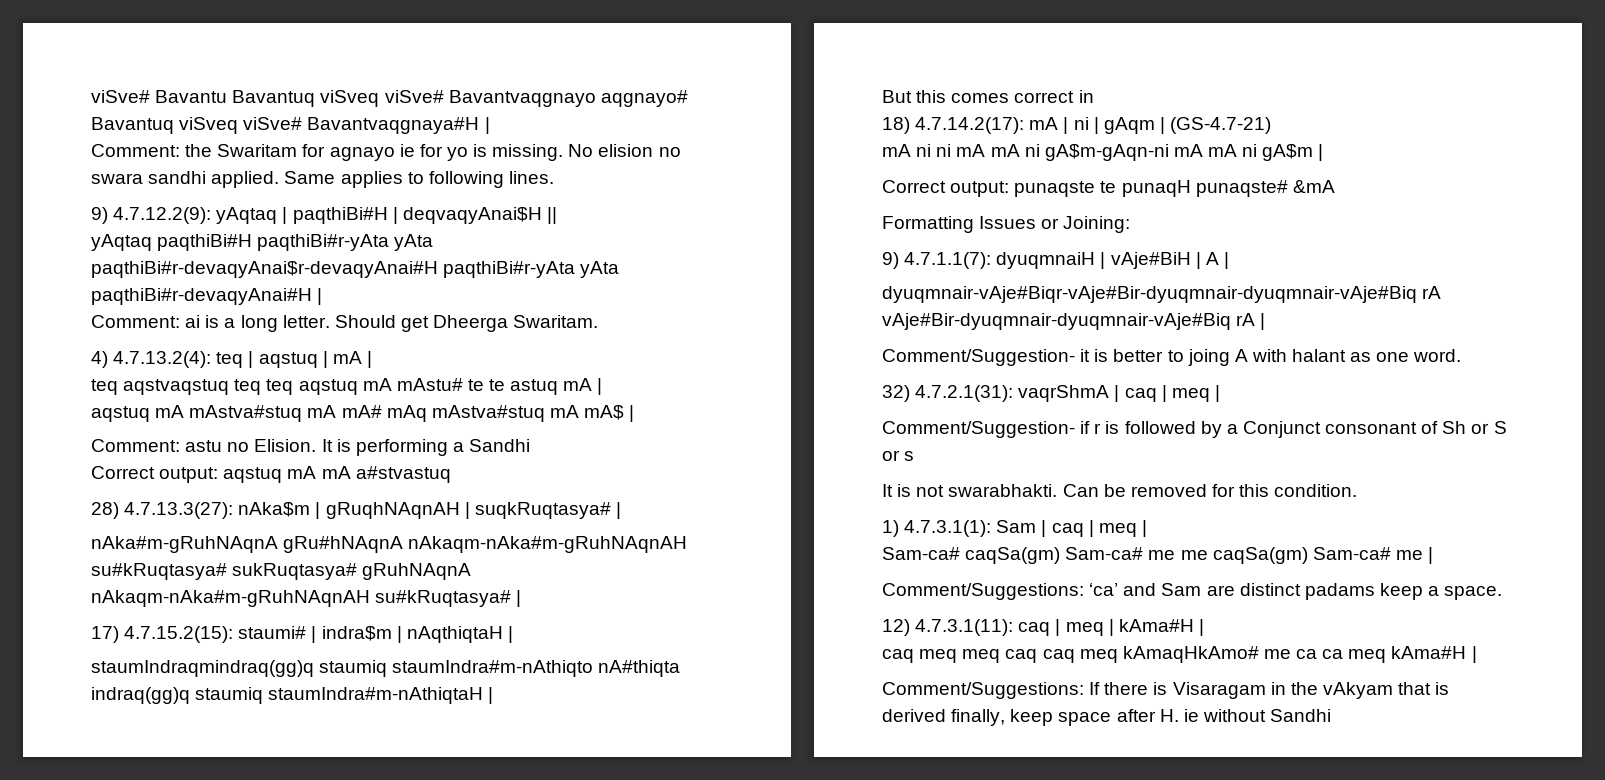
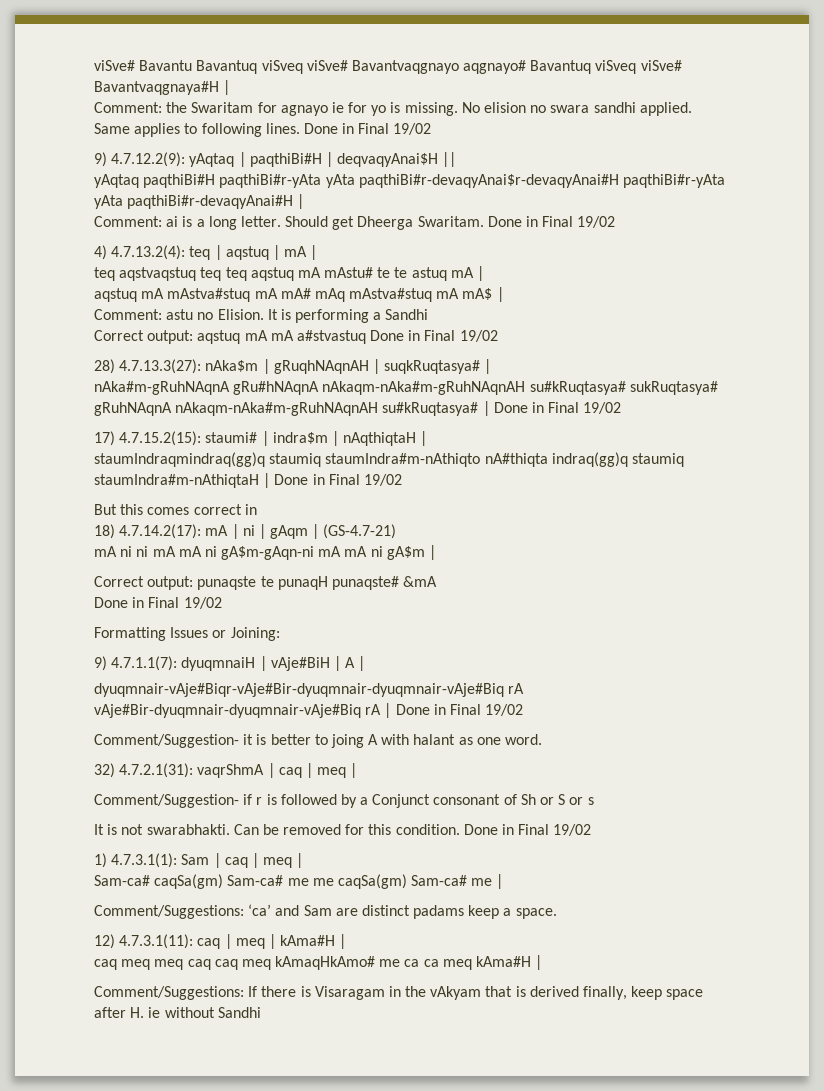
(554, 177) none -> [303,123,432,135] Done in Final 19/02
(599, 321) none -> [487,216,616,228] Done in Final 19/02
(451, 474) none -> [370,330,498,342] Done in Final 19/02
(522, 598) none -> [493,402,622,414] Done in Final 19/02
(494, 695) none -> [274,474,402,486] Done in Final 19/02
(1335, 186) none -> [94,597,222,609] // Done in Final 19/02
(1266, 321) none -> [395,704,524,716] Done in Final 19/02
(1358, 490) none -> [463,824,592,836] Done in Final 19/02

